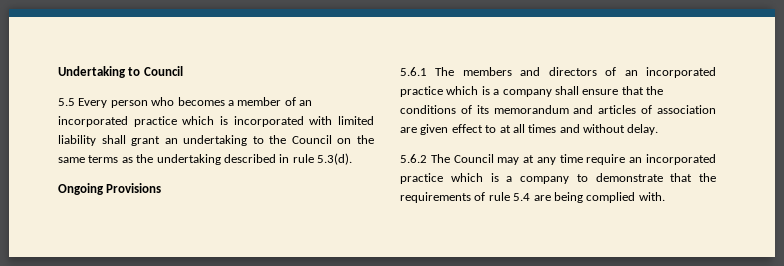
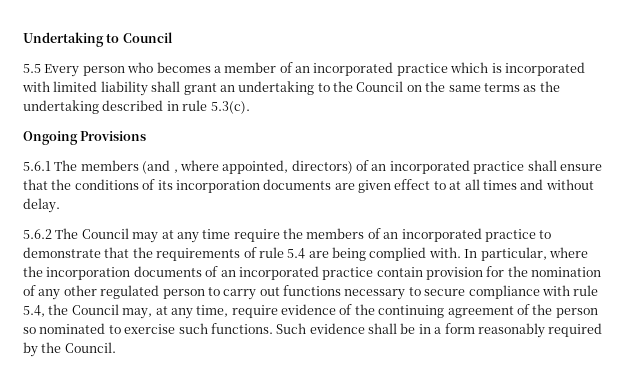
[317,153,352,165] 5.3(d). -> [210,101,250,114] 5.3(c).
[520,67,716,78] [400,86,552,97] and directors of an incorporated practice which is a company -> [142,160,525,174] (and , where appointed, directors) of an incorporated practice
[493,105,716,114] memorandum and articles of association -> [175,179,332,193] incorporation documents
[629,154,716,165] [400,173,569,184] an incorporated practice which is a company -> [283,228,536,242] the members of an incorporated practice
(665, 196) none -> [464,247,588,261] [23,266,602,280] [23,285,599,300] [23,304,598,319] [23,323,603,338] [23,342,116,357] In particular, where the incorporation documents of an incorporated practice contain provision for the nomination of any other regulated person to carry out functions necessary to secure compliance with rule 5.4, the Council may, at any time, require evidence of the continuing agreement of the person so nominated to exercise such functions. Such evidence shall be in a form reasonably required by the Council.

